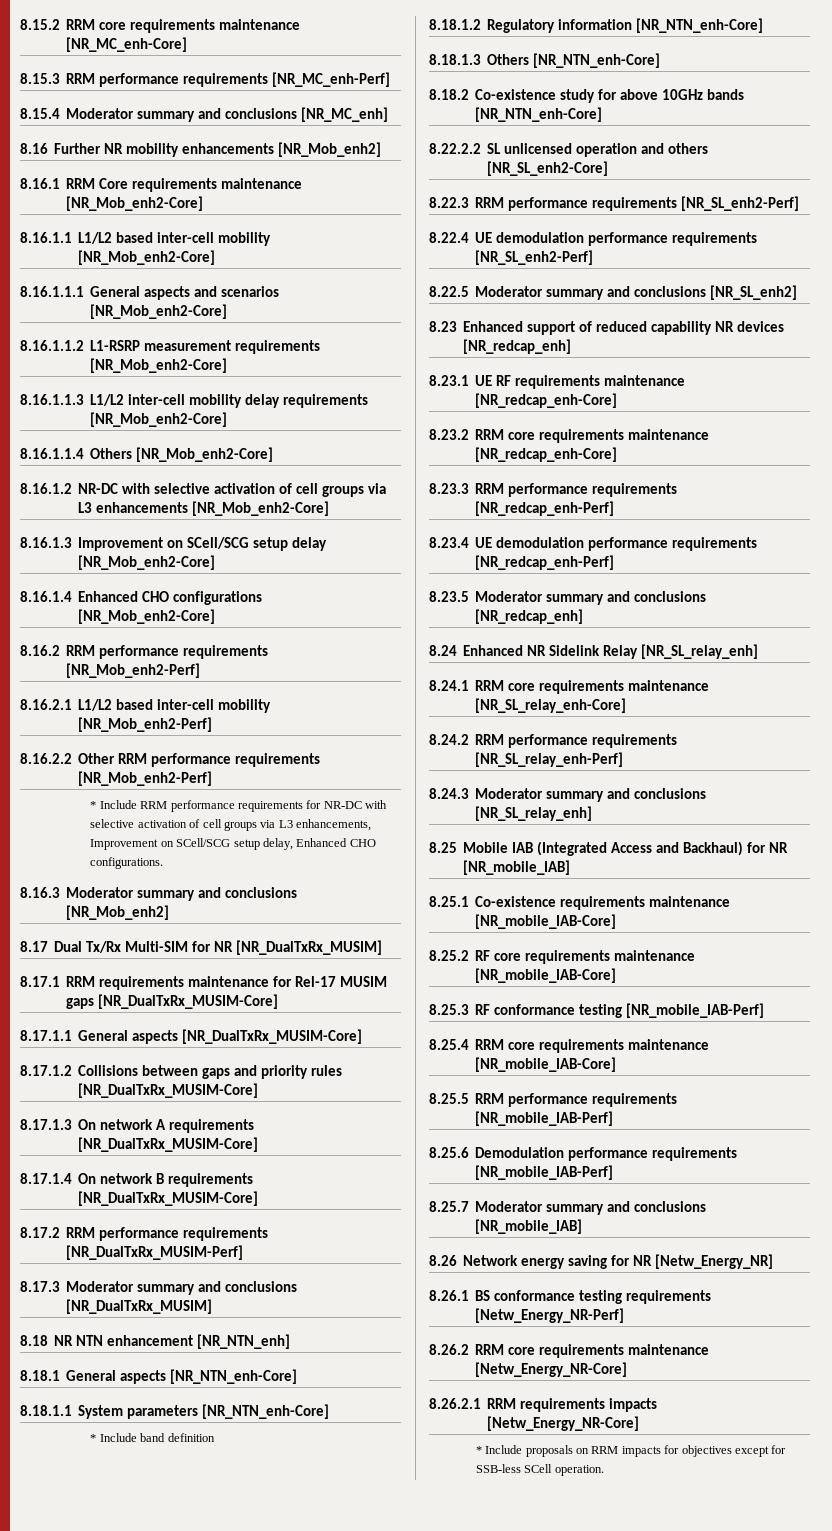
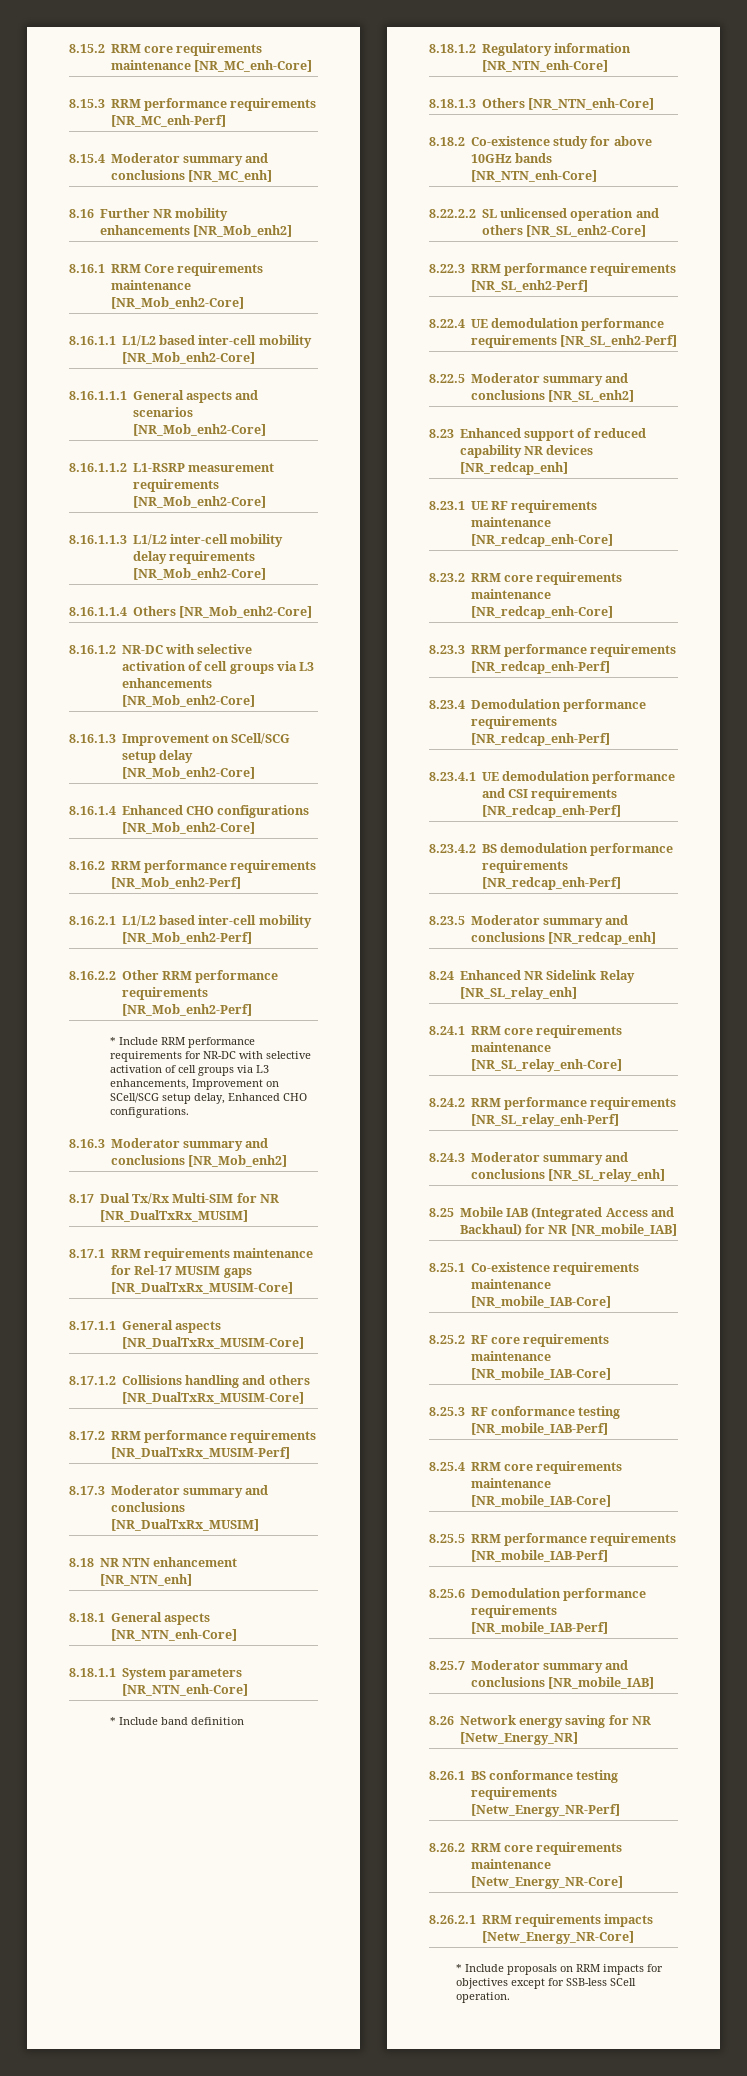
[142,1065,342,1079] [78,1083,259,1098] [20,1119,254,1133] [78,1137,259,1152] [20,1173,253,1187] between gaps and priority rules [NR_DualTxRx_MUSIM-Core] // 8.17.1.3 On network A requirements [NR_DualTxRx_MUSIM-Core] // 8.17.1.4 On network B requirements -> [184,1375,310,1388] handling and others
[475,537,493,548] UE -> [470,699,646,712] [470,716,557,729] [470,733,610,746] [429,771,676,784] [481,788,618,801] [481,805,621,818] [429,844,497,853] Demodulation performance requirements [NR_redcap_enh-Perf] // 8.23.4.1 UE demodulation performance and CSI requirements [NR_redcap_enh-Perf] // 8.23.4.2 BS

